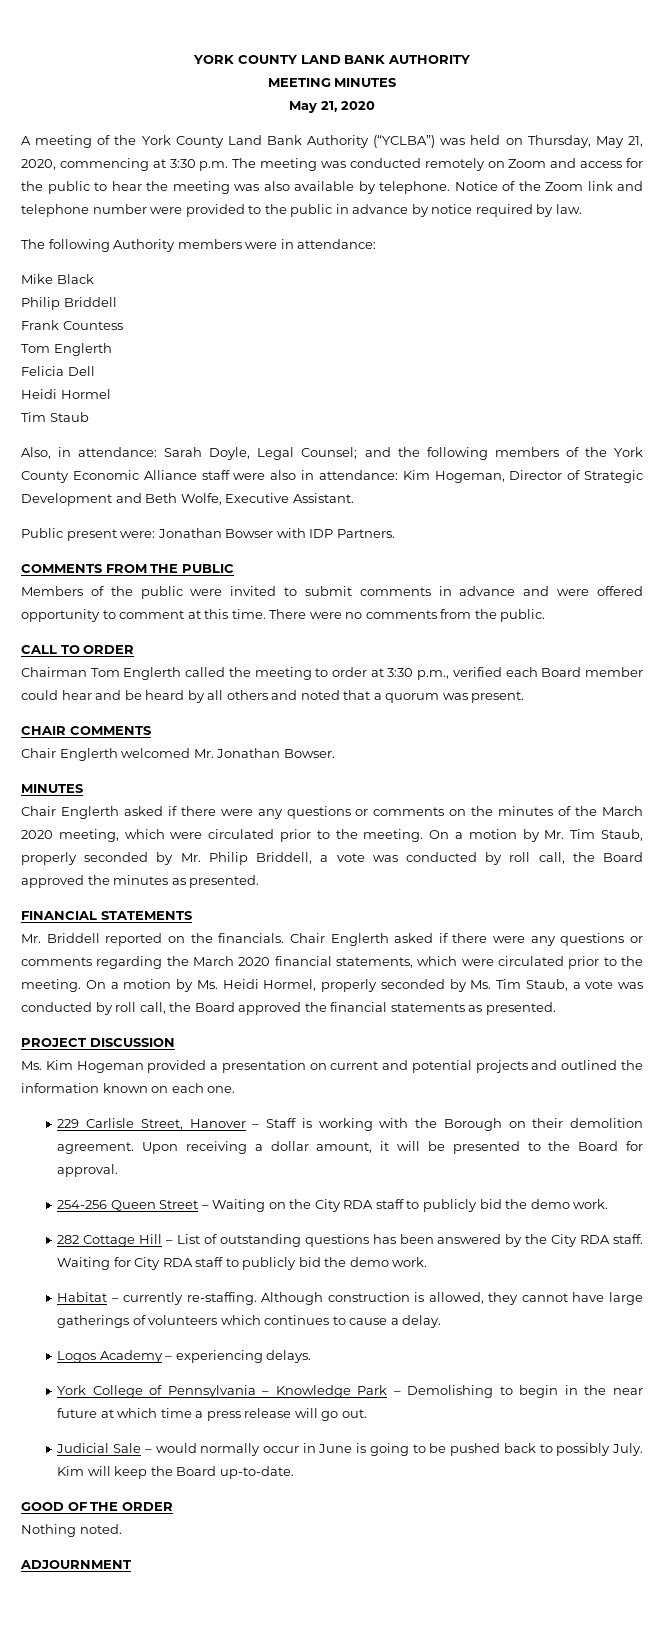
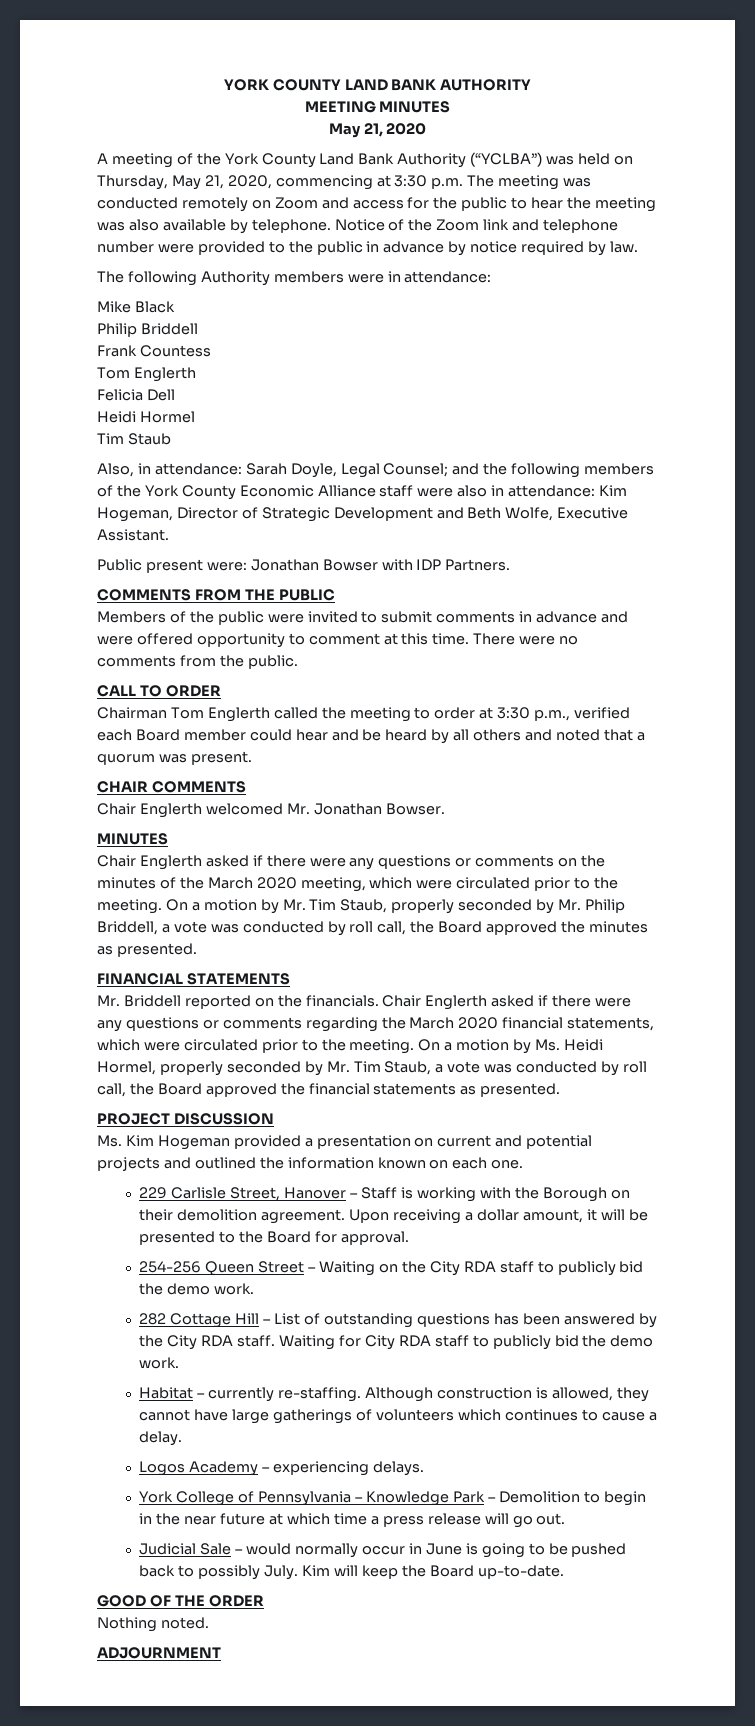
[470,980,492,989] Ms. -> [326,1061,350,1072] Mr.
[407,1385,494,1398] Demolishing -> [498,1491,580,1503] Demolition

